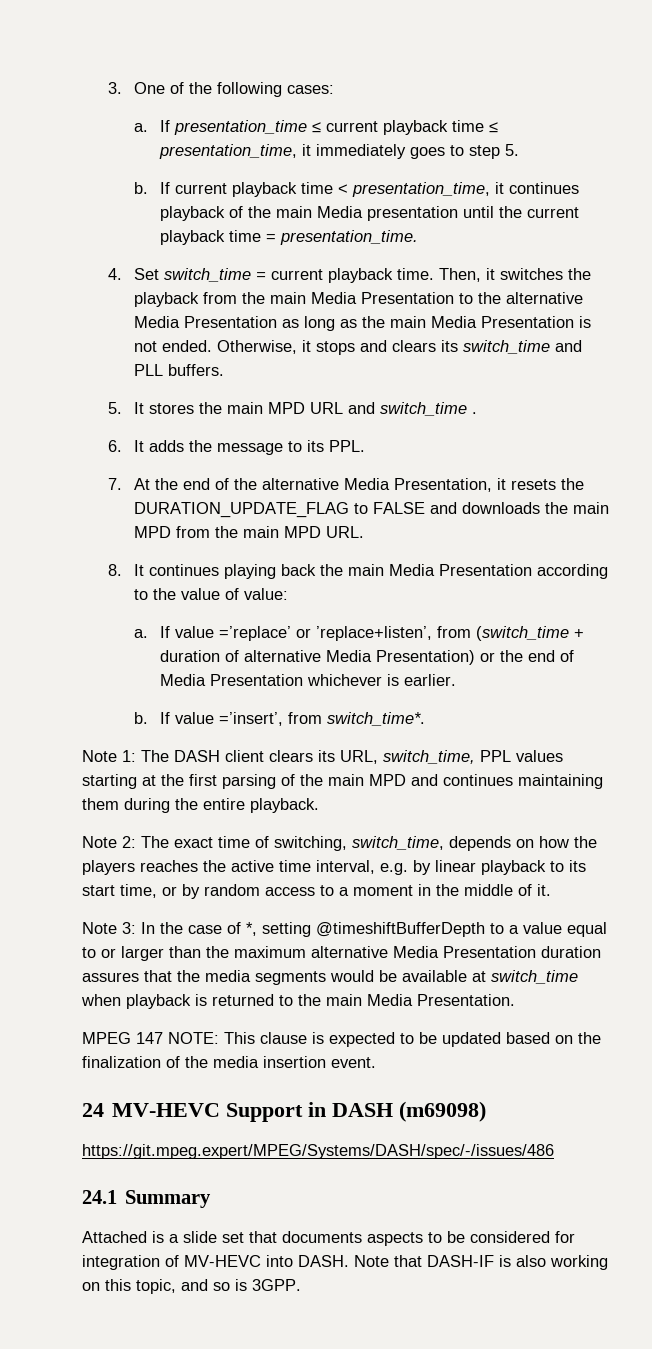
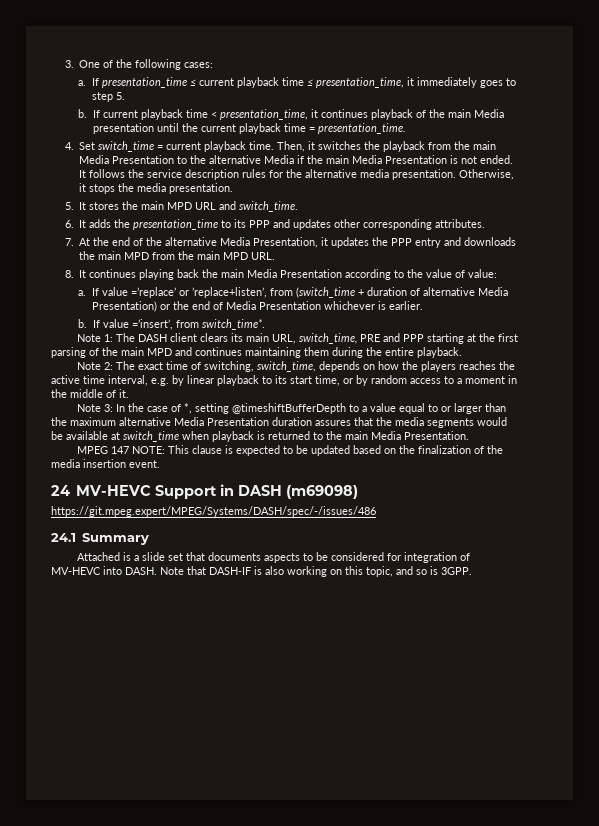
[184,316,358,331] Presentation as long as -> [297,155,305,164] if
[217,340,583,355] [134,364,225,376] Otherwise, it stops and clears its switch_time and PLL buffers. -> [79,169,515,180] [79,183,234,194] It follows the service description rules for the alternative media presentation. Otherwise, it stops the media presentation.
[380,402,478,416] switch_time . -> [239,201,299,212] switch_time.
[217,440,366,455] message to its PPL. -> [133,219,486,230] presentation_time to its PPP and updates other corresponding attributes.
[511,478,585,490] [134,502,426,518] resets the DURATION_UPDATE_FLAG to FALSE -> [331,237,442,248] updates the PPP entry
(335, 756) none -> [245,333,269,342] main
[480,750,563,762] PPL values -> [359,333,424,342] PRE and PPP

